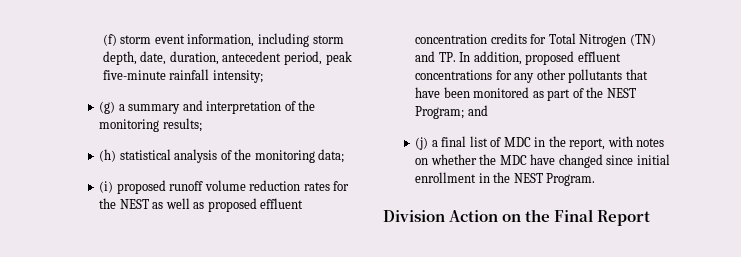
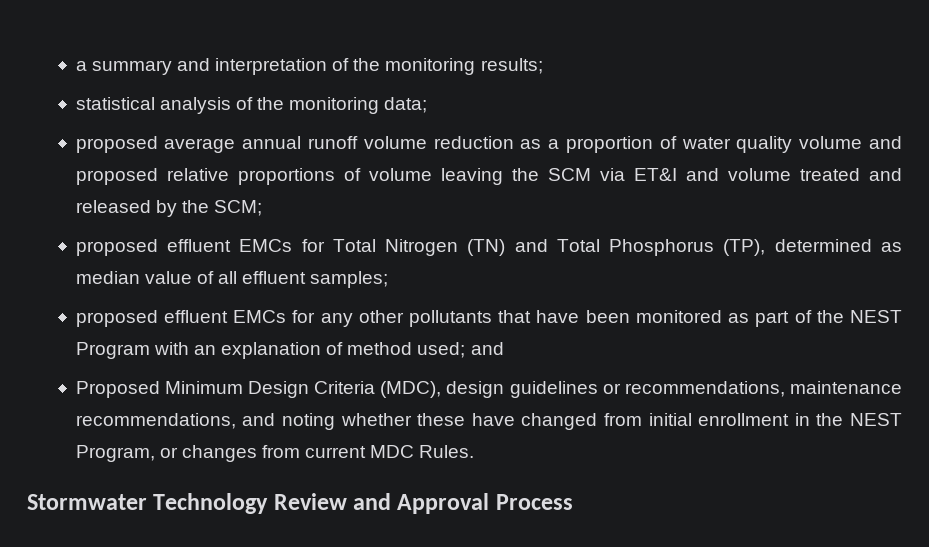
[102,33,344,47] [102,51,352,65] [102,69,263,83] [99,101,116,114] (f) storm event information, including storm depth, date, duration, antecedent period, peak five-minute rainfall intensity; // (g) -> (75, 66) none
[99,149,117,162] (h) -> (543, 66) none
[99,180,350,194] [99,198,304,212] [415,33,527,44] (i) proposed runoff volume reduction rates for the NEST as well as proposed effluent concentration credits -> [75,136,902,153] [75,168,903,185] [75,200,263,217] [75,239,293,256] proposed average annual runoff volume reduction as a proportion of water quality volume and proposed relative proportions of volume leaving the SCM via ET&I and volume treated and released by the SCM; // proposed effluent EMCs
[438,51,621,65] [415,70,493,80] TP. In addition, proposed effluent concentrations -> [556,239,903,256] [75,271,389,288] [75,310,287,327] Total Phosphorus (TP), determined as median value of all effluent samples; // proposed effluent EMCs
[415,105,488,119] [415,136,665,150] [415,154,527,165] Program; and // (j) a final list of MDC in the report, with notes on whether the MDC -> [75,342,504,359] [75,381,902,398] [75,413,466,430] Program with an explanation of method used; and // Proposed Minimum Design Criteria (MDC), design guidelines or recommendations, maintenance recommendations, and noting whether these
[606,155,634,165] since -> [603,413,642,426] from
[546,173,596,186] [383,209,651,226] Program. // Division Action on the Final Report -> [75,445,475,462] [27,493,573,514] Program, or changes from current MDC Rules. // Stormwater Technology Review and Approval Process

